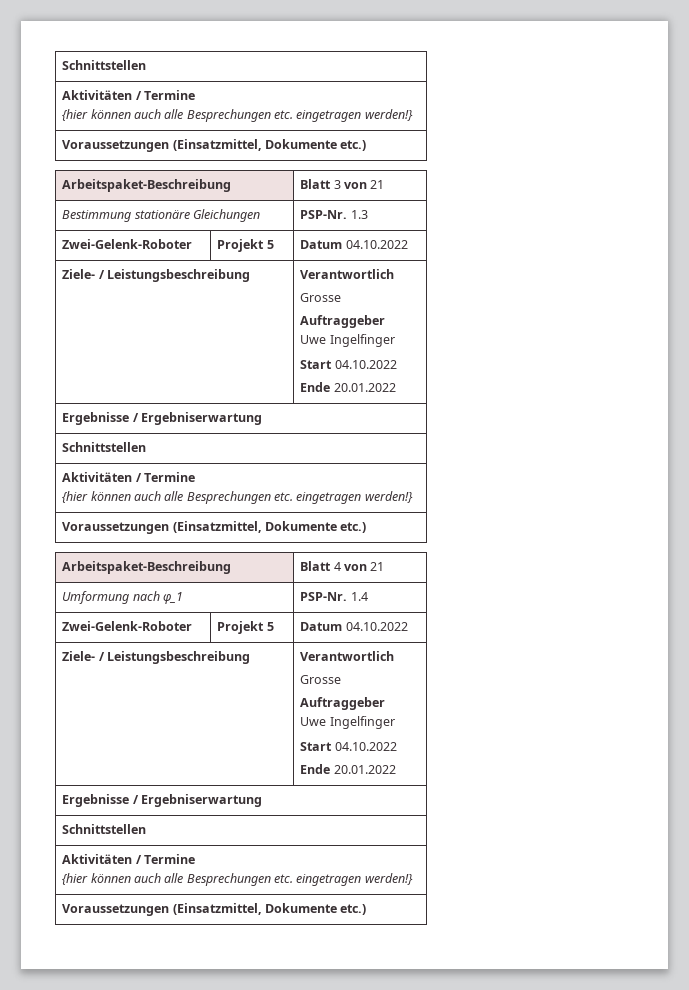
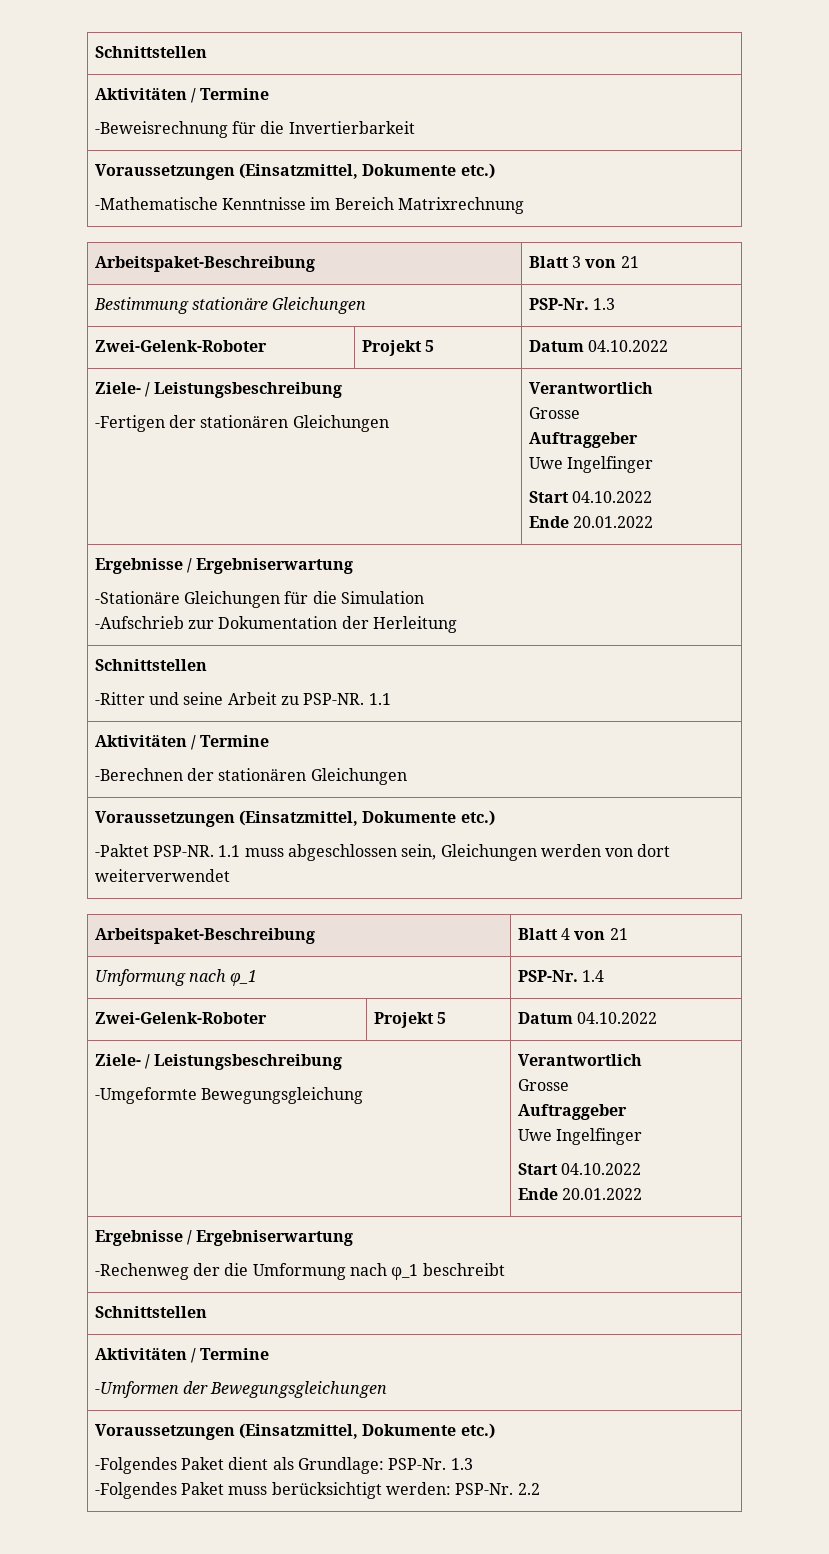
[62,60,147,70] [62,90,195,100] [62,109,413,122] [62,139,367,152] Schnittstellen // Aktivitäten / Termine // {hier können auch alle Besprechungen etc. eingetragen werden!} // Voraussetzungen (Einsatzmittel, Dokumente etc.) -> [94,46,207,58] [94,87,270,103] [94,121,415,138] [94,163,495,180] [94,197,524,214] Schnittstellen // Aktivitäten / Termine // -Beweisrechnung für die Invertierbarkeit // Voraussetzungen (Einsatzmittel, Dokumente etc.) // -Mathematische Kenntnisse im Bereich Matrixrechnung
(250, 275) none -> [94,415,389,432] // -Fertigen der stationären Gleichungen
[62,442,147,452] [62,472,195,482] [62,491,413,504] [62,521,367,534] // Schnittstellen // Aktivitäten / Termine // {hier können auch alle Besprechungen etc. eingetragen werden!} // Voraussetzungen (Einsatzmittel, Dokumente etc.) -> [94,591,424,608] [94,616,457,633] [94,659,207,671] [94,692,391,705] [94,734,270,750] [94,768,407,785] [94,810,495,827] [94,844,671,861] [94,869,230,882] // -Stationäre Gleichungen für die Simulation // -Aufschrieb zur Dokumentation der Herleitung // Schnittstellen // -Ritter und seine Arbeit zu PSP-NR. 1.1 // Aktivitäten / Termine // -Berechnen der stationären Gleichungen // Voraussetzungen (Einsatzmittel, Dokumente etc.) // -Paktet PSP-NR. 1.1 muss abgeschlossen sein, Gleichungen werden von dort weiterverwendet
(250, 657) none -> [94,1087,363,1104] // -Umgeformte Bewegungsgleichung
[62,824,147,834] [62,854,195,864] [62,873,413,886] [62,903,367,916] // Schnittstellen // Aktivitäten / Termine // {hier können auch alle Besprechungen etc. eingetragen werden!} // Voraussetzungen (Einsatzmittel, Dokumente etc.) -> [94,1263,505,1280] [94,1306,207,1318] [94,1347,270,1363] [94,1381,388,1398] [94,1423,495,1440] [94,1457,473,1474] [94,1482,540,1499] // -Rechenweg der die Umformung nach φ_1 beschreibt // Schnittstellen // Aktivitäten / Termine // -Umformen der Bewegungsgleichungen // Voraussetzungen (Einsatzmittel, Dokumente etc.) // -Folgendes Paket dient als Grundlage: PSP-Nr. 1.3 // -Folgendes Paket muss berücksichtigt werden: PSP-Nr. 2.2

